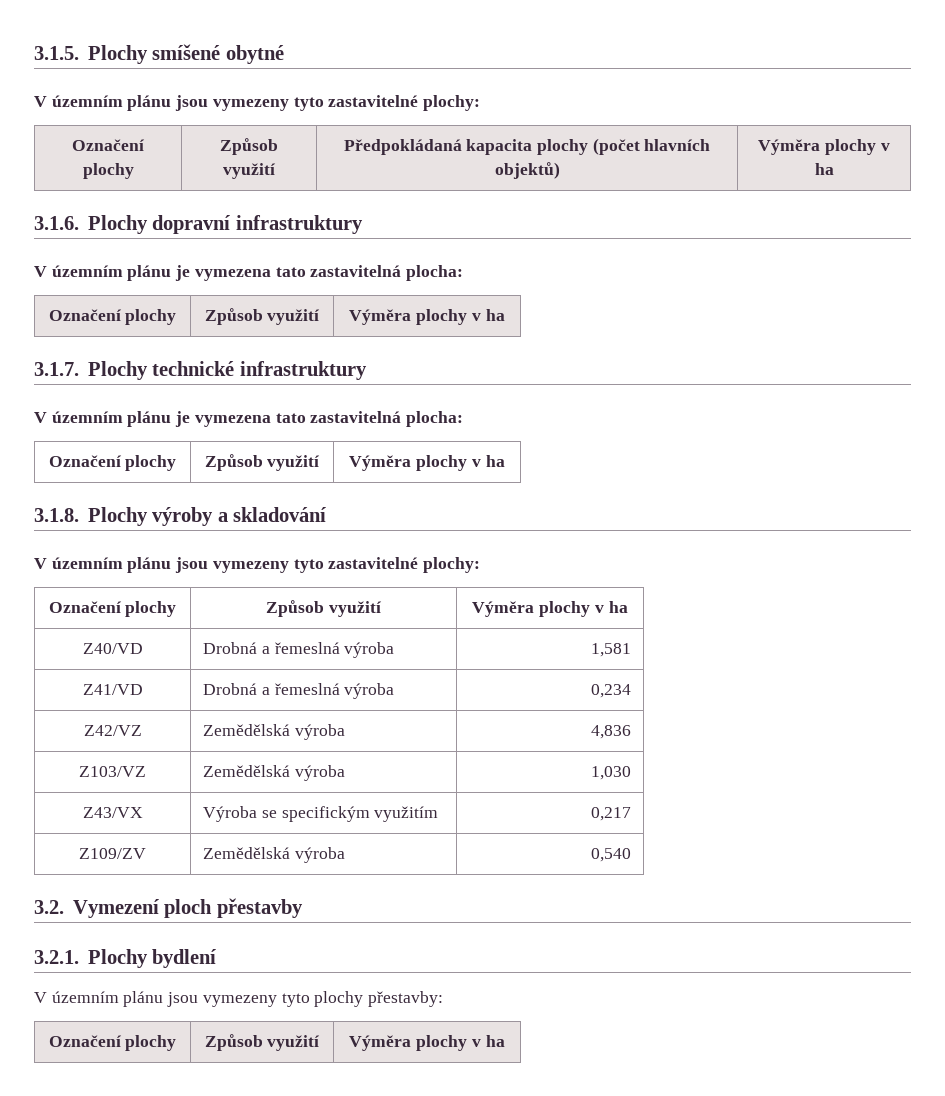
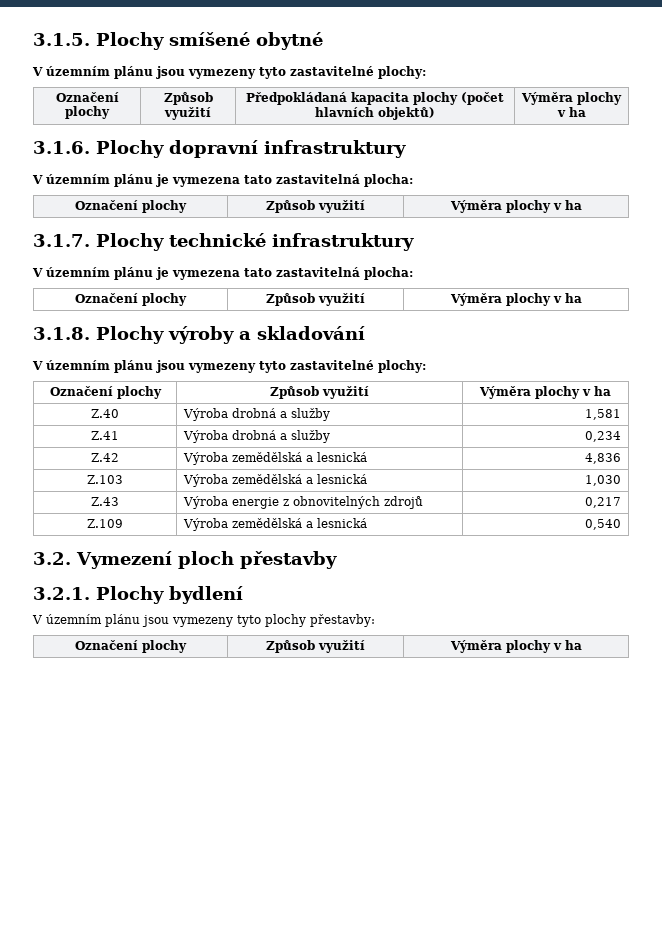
[82,643,143,654] [203,642,395,658] [590,643,631,657] [82,684,143,695] [203,683,395,699] [590,684,631,698] [83,725,142,736] [203,724,345,740] [590,725,631,739] [79,766,146,777] [203,765,345,781] Z40/VD | Drobná a řemeslná výroba | 1,581 // Z41/VD | Drobná a řemeslná výroba | 0,234 // Z42/VZ | Zemědělská výroba | 4,836 // Z103/VZ | Zemědělská výroba -> [91,409,119,418] [182,408,330,421] [585,409,622,420] [91,431,119,440] [182,430,330,443] [585,431,622,442] [91,453,119,462] [182,452,367,465] [585,453,622,464] [87,475,123,484] [182,474,367,487] Z.40 | Výroba drobná a služby | 1,581 // Z.41 | Výroba drobná a služby | 0,234 // Z.42 | Výroba zemědělská a lesnická | 4,836 // Z.103 | Výroba zemědělská a lesnická
[82,807,143,818] [203,806,439,822] [590,807,631,821] [79,848,146,859] [203,847,345,863] Z43/VX | Výroba se specifickým využitím | 0,217 // Z109/ZV | Zemědělská výroba -> [91,497,119,506] [182,496,423,509] [585,497,622,508] [87,519,123,528] [182,518,367,531] Z.43 | Výroba energie z obnovitelných zdrojů | 0,217 // Z.109 | Výroba zemědělská a lesnická

